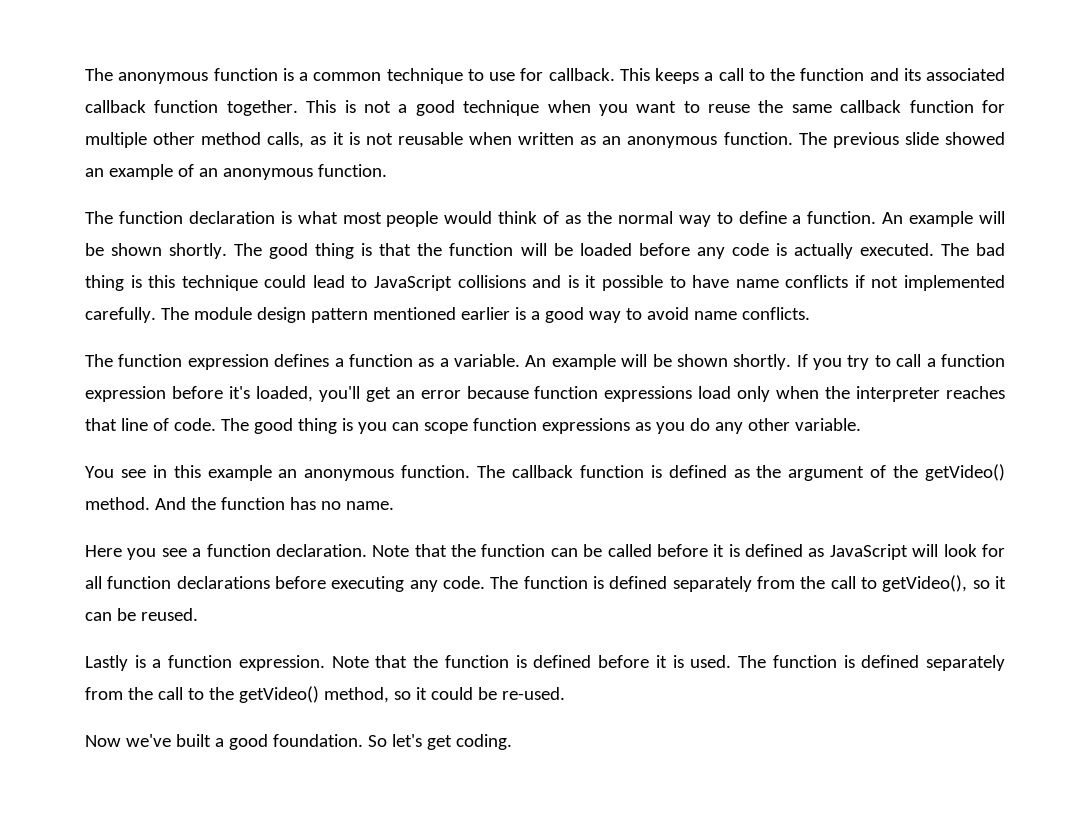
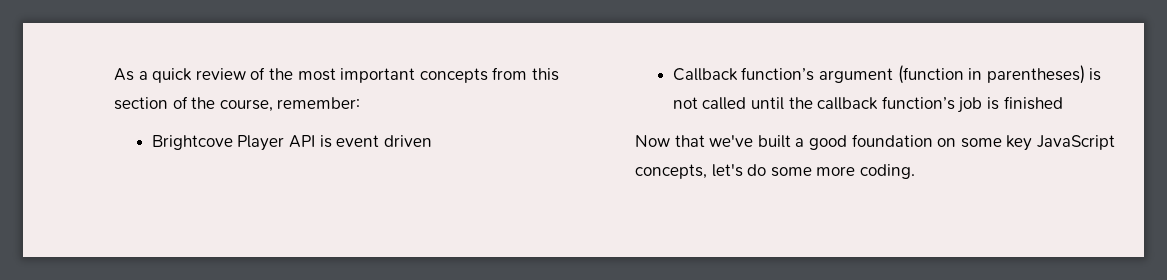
[85,68,1005,84] [85,100,1006,116] [85,132,1005,148] [85,164,387,180] [85,211,1005,227] [85,243,1005,259] [85,275,1005,291] [85,307,810,323] [85,354,1006,370] [85,386,1005,402] [85,418,861,434] [85,464,1005,481] [85,497,394,510] [85,544,1006,560] [85,575,1007,592] [85,608,198,621] [85,655,1005,671] [85,686,565,703] The anonymous function is a common technique to use for callback. This keeps a call to the function and its associated callback function together. This is not a good technique when you want to reuse the same callback function for multiple other method calls, as it is not reusable when written as an anonymous function. The previous slide showed an example of an anonymous function. // The function declaration is what most people would think of as the normal way to define a function. An example will be shown shortly. The good thing is that the function will be loaded before any code is actually executed. The bad thing is this technique could lead to JavaScript collisions and is it possible to have name conflicts if not implemented carefully. The module design pattern mentioned earlier is a good way to avoid name conflicts. // The function expression defines a function as a variable. An example will be shown shortly. If you try to call a function expression before it's loaded, you'll get an error because function expressions load only when the interpreter reaches that line of code. The good thing is you can scope function expressions as you do any other variable. // You see in this example an anonymous function. The callback function is defined as the argument of the getVideo() method. And the function has no name. // Here you see a function declaration. Note that the function can be called before it is defined as JavaScript will look for all function declarations before executing any code. The function is defined separately from the call to getVideo(), so it can be reused. // Lastly is a function expression. Note that the function is defined before it is used. The function is defined separately from the call to the getVideo() method, so it could be re-used. -> [114,67,559,83] [114,96,361,112] [151,135,432,151] [672,65,1102,84] [672,96,1063,113] As a quick review of the most important concepts from this section of the course, remember: // Brightcove Player API is event driven // Callback function’s argument (function in parentheses) is not called until the callback function’s job is finished
(121, 741) none -> [674,135,705,147] that
[272,734,452,750] foundation. So let's get -> [851,134,1115,151] [635,164,856,179] foundation on some key JavaScript concepts, let's do some more

